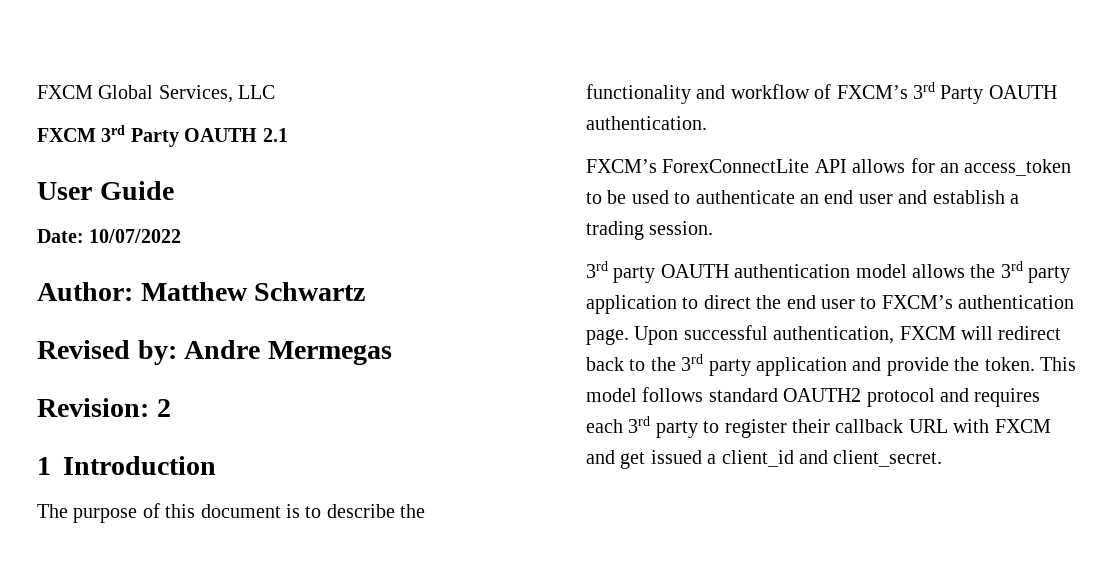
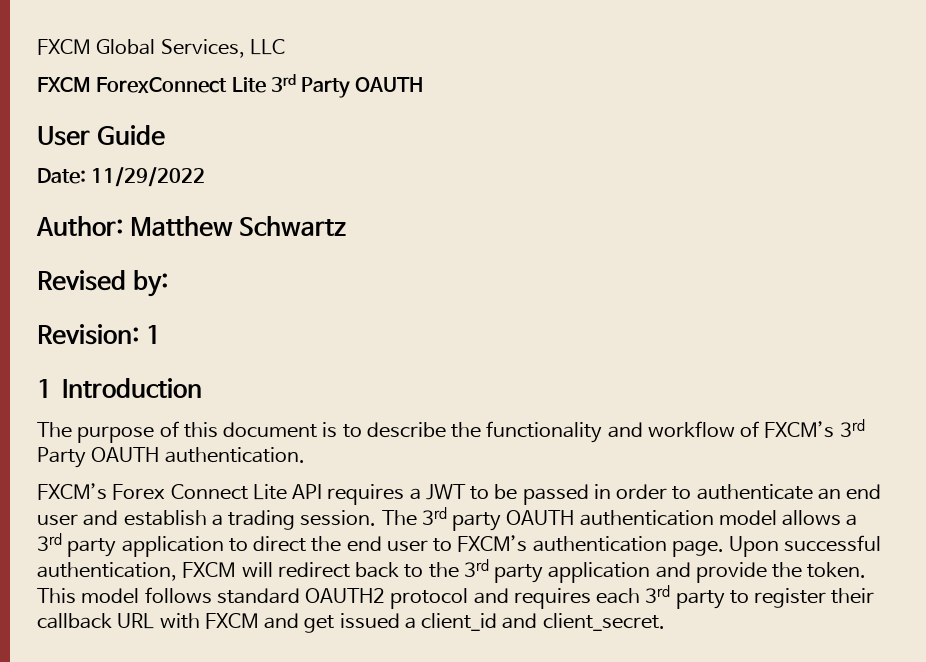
[101,125,288,147] 3rd Party OAUTH 2.1 -> [96,74,424,98] ForexConnect Lite 3rd Party OAUTH
[89,229,182,243] 10/07/2022 -> [91,167,206,187] 11/29/2022
[184,340,392,365] Andre Mermegas -> (168, 283) none
[156,399,171,417] 2 -> [145,325,161,344] 1
[662,158,1072,176] [586,190,669,204] ForexConnectLite API allows for an access_token to be used -> [112,484,668,505] Forex Connect Lite API requires a JWT to be passed in order
(714, 228) // -> [381,510,417,526] The
[970,264,996,278] the -> [846,514,858,526] a

